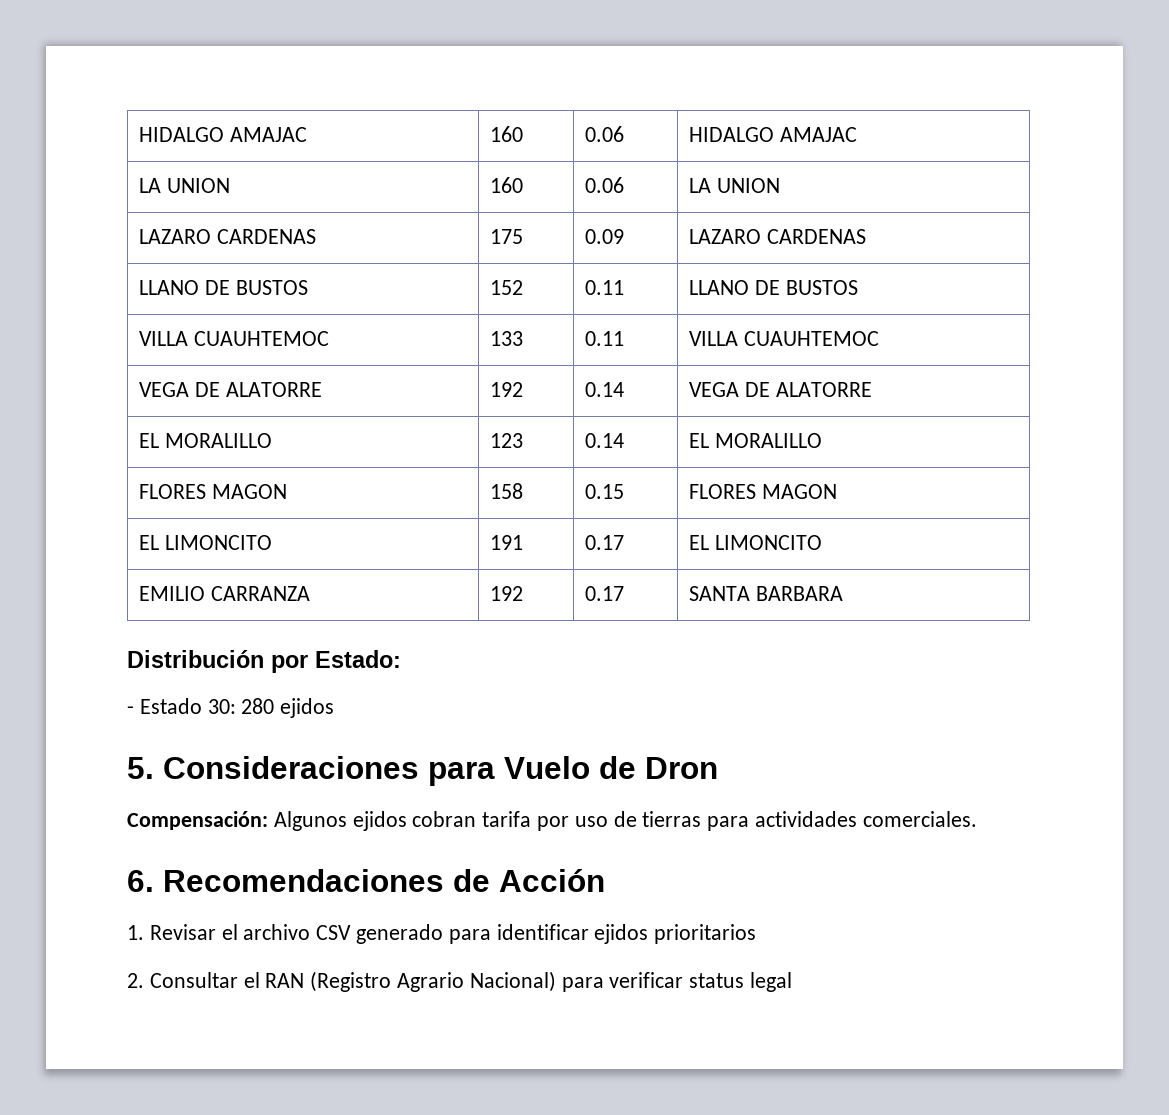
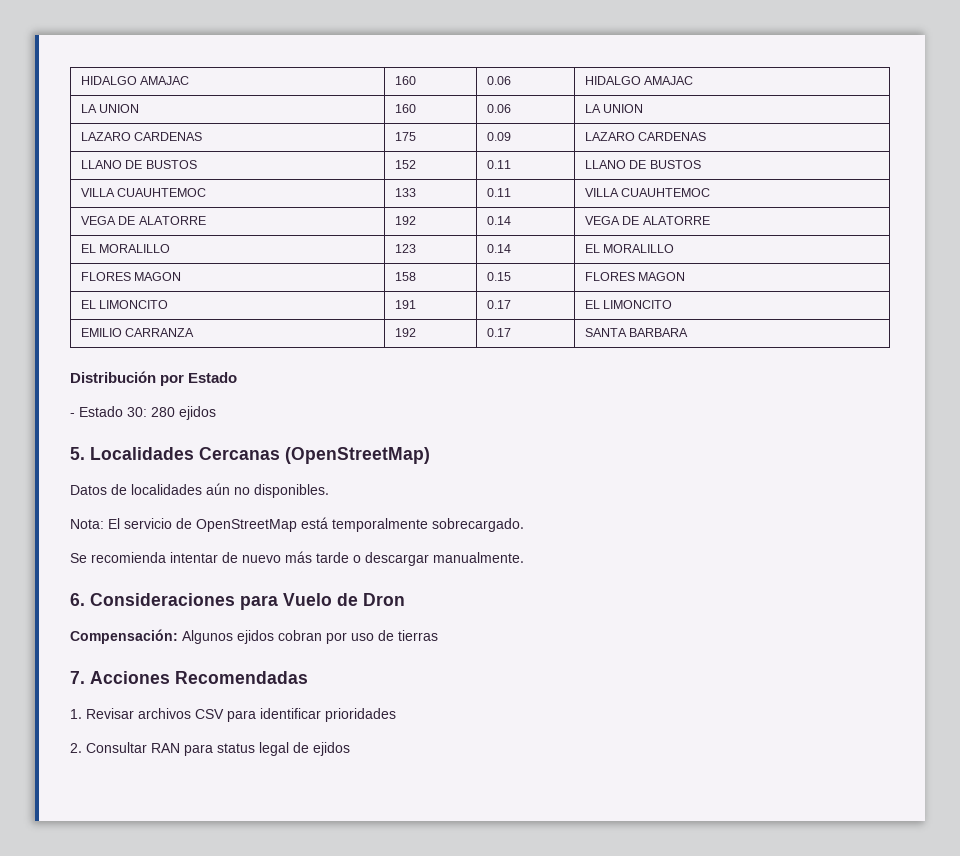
[315,650,401,668] Estado: -> [188,372,238,383] Estado
(154, 768) none -> [90,447,430,464] [70,483,329,498] [70,517,524,532] [70,551,524,566] [70,593,85,606] Localidades Cercanas (OpenStreetMap) // Datos de localidades aún no disponibles. // Nota: El servicio de OpenStreetMap está temporalmente sobrecargado. // Se recomienda intentar de nuevo más tarde o descargar manualmente. // 6.
[482,811,532,827] tarifa -> (322, 635) none
[707,811,977,831] [127,869,605,892] [127,924,757,944] [127,971,793,992] para actividades comerciales. // 6. Recomendaciones de Acción // 1. Revisar el archivo CSV generado para identificar ejidos prioritarios // 2. Consultar el RAN (Registro Agrario Nacional) para verificar status legal -> [70,671,308,684] [70,708,396,722] [70,742,350,756] // 7. Acciones Recomendadas // 1. Revisar archivos CSV para identificar prioridades // 2. Consultar RAN para status legal de ejidos

